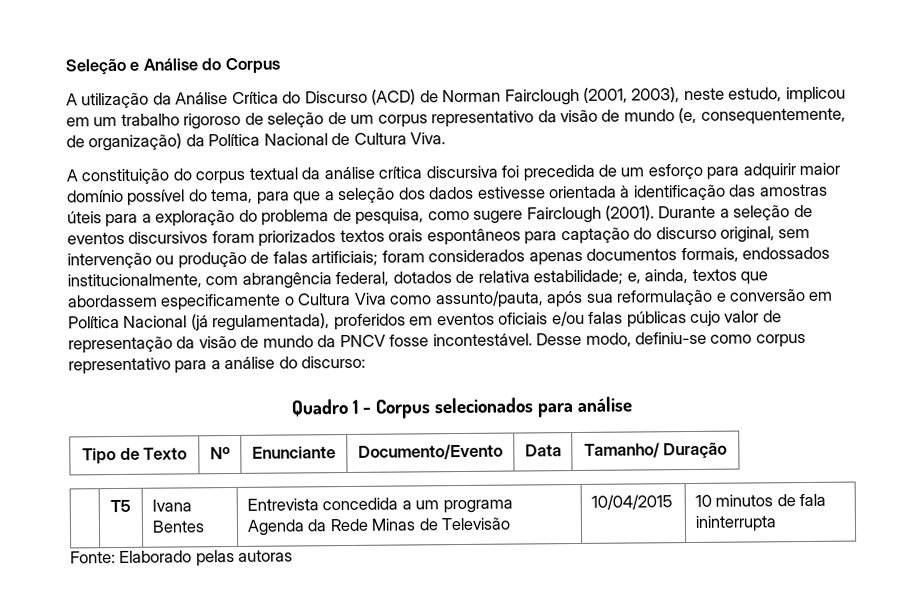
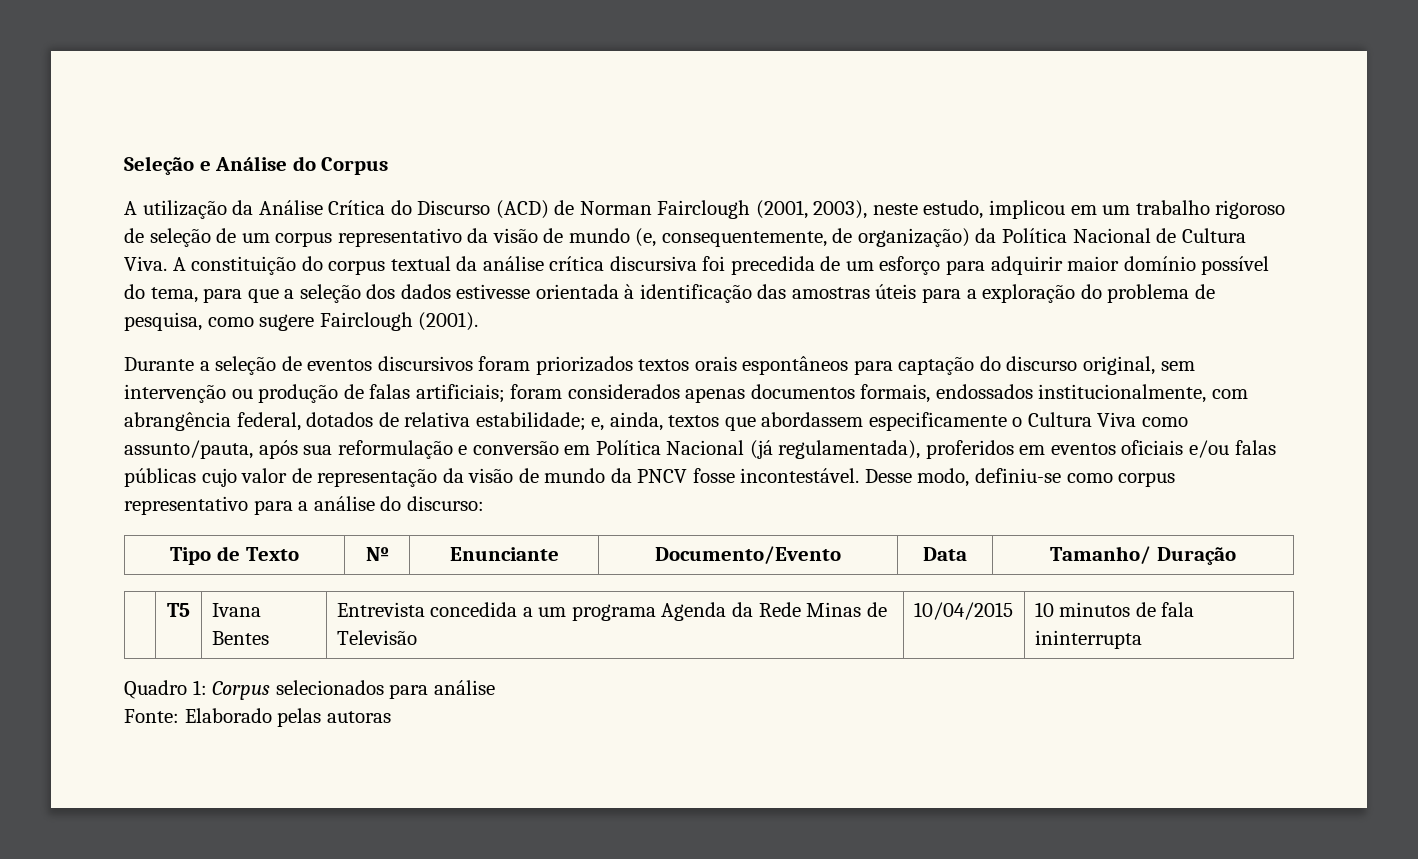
(447, 138) // -> (167, 263) none
(656, 213) none -> (479, 321) //
[290,396,633,419] // Quadro 1 - Corpus selecionados para análise -> (484, 503) none
(777, 523) none -> [124,680,495,700] // Quadro 1: Corpus selecionados para análise

